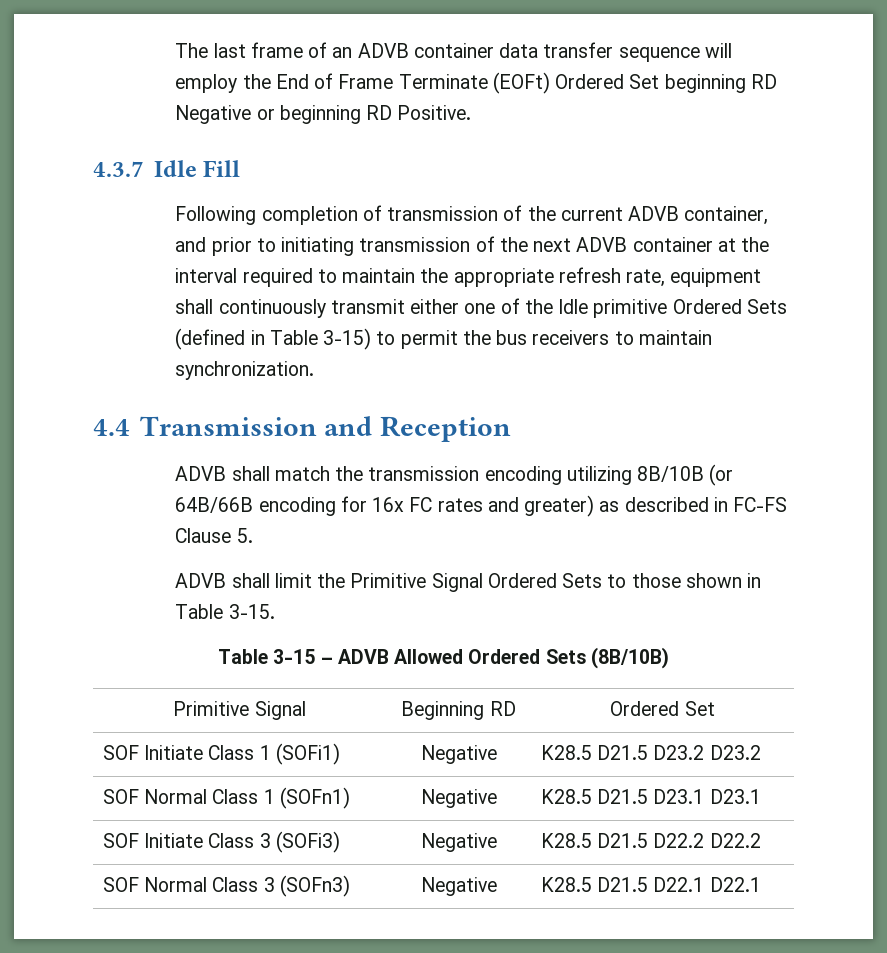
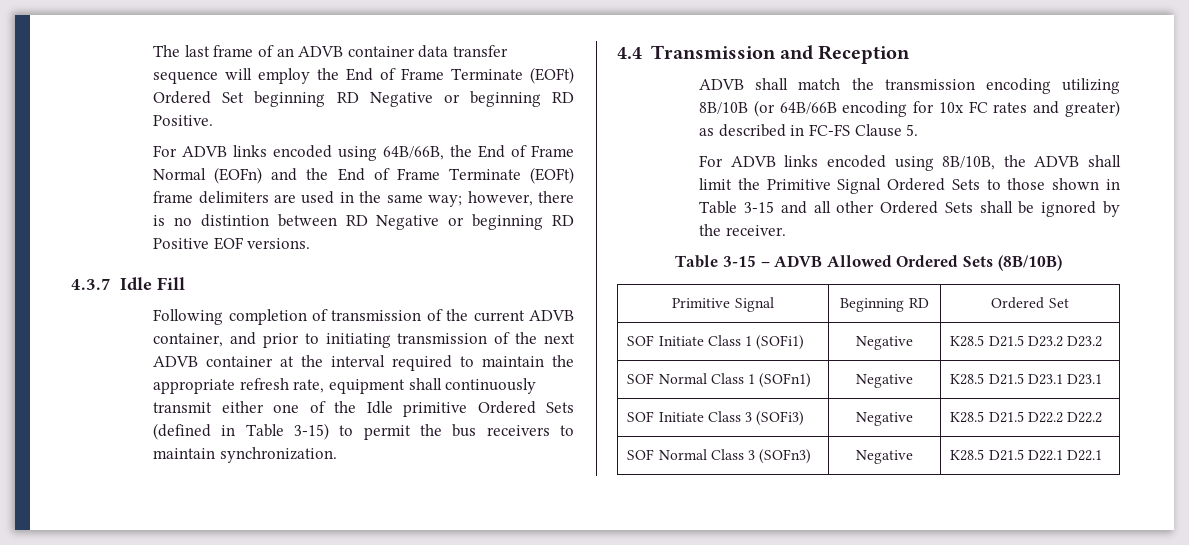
(472, 112) none -> [153,145,574,161] [153,167,574,184] [153,191,574,207] [153,214,574,230] [153,237,311,250] // For ADVB links encoded using 64B/66B, the End of Frame Normal (EOFn) and the End of Frame Terminate (EOFt) frame delimiters are used in the same way; however, there is no distintion between RD Negative or beginning RD Positive EOF versions.
[372,497,405,512] 16x -> [938,102,964,113] 10x
(253, 535) none -> [699,155,1026,171] For ADVB links encoded using 8B/10B, the
[228,604,275,619] 3-15. -> [743,201,1120,217] [699,224,786,236] 3-15 and all other Ordered Sets shall be ignored by the receiver.

